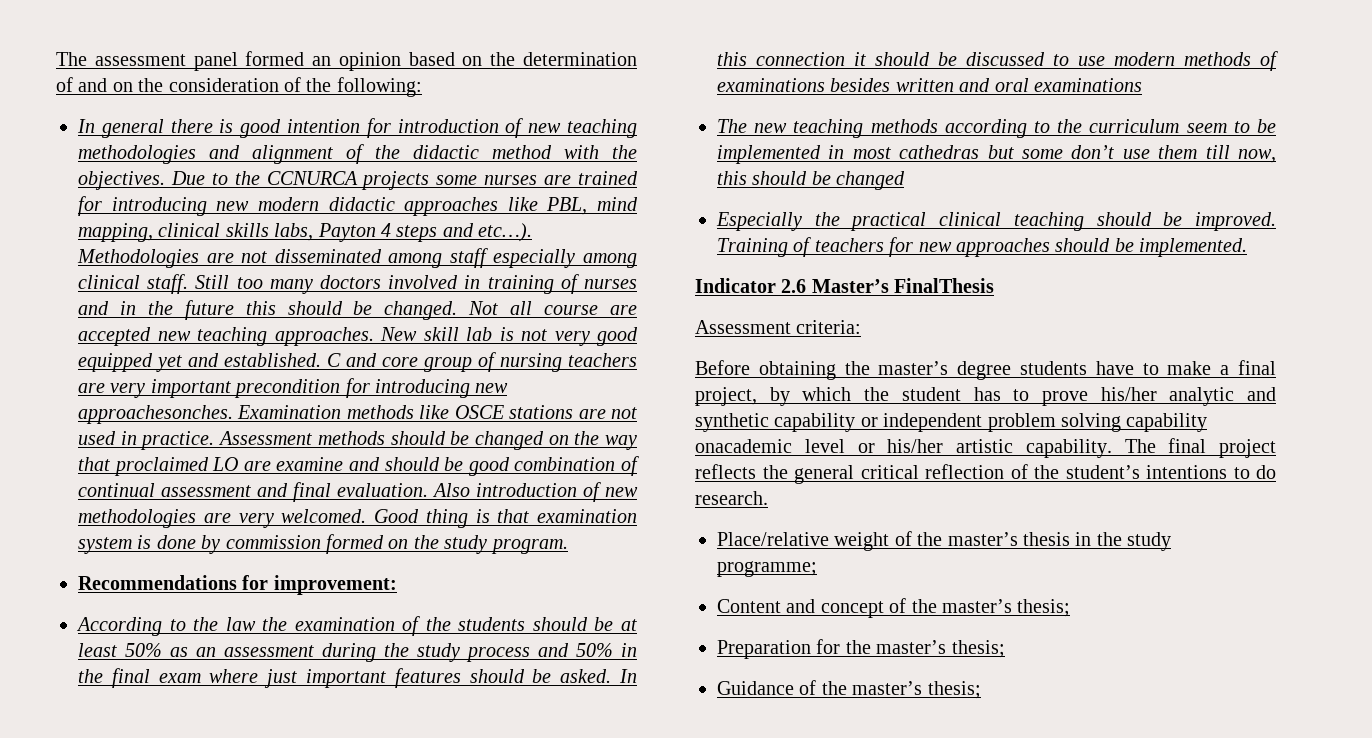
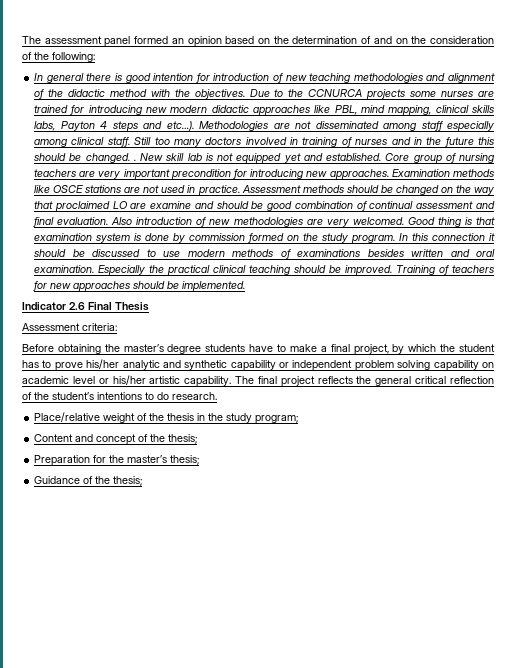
[468,301,638,315] [78,327,374,346] Not all course are accepted new teaching approaches. -> [133,159,136,161] .
[554,327,638,346] very good -> (234, 157) none
[327,353,418,367] C and core -> [385,153,410,161] Core
[78,405,233,424] approachesonches. -> [329,169,389,180] approaches.
[78,575,397,595] [76,616,637,636] [78,643,637,662] [78,668,612,688] // Recommendations for improvement: // According to the law the examination of the students should be at least 50% as an assessment during the study process and 50% in the final exam where just important features should be asked. -> (396, 239) none
[1034,78,1142,92] [717,119,1276,138] [717,145,1276,164] [717,171,906,190] examinations // The new teaching methods according to the curriculum seem to be implemented in most cathedras but some don’t use them till now, this should be changed // -> [34,265,95,273] examination.
[811,278,995,293] Master’s FinalThesis -> [88,302,149,311] Final Thesis
[695,439,792,453] onacademic -> [481,362,494,368] [22,376,69,384] on academic
[947,532,1018,546] master’s -> (165, 417) none
[717,561,817,577] programme; -> [255,415,299,424] program;
[942,599,1012,613] master’s -> (166, 438) none
[852,681,923,695] master’s -> (111, 480) none

